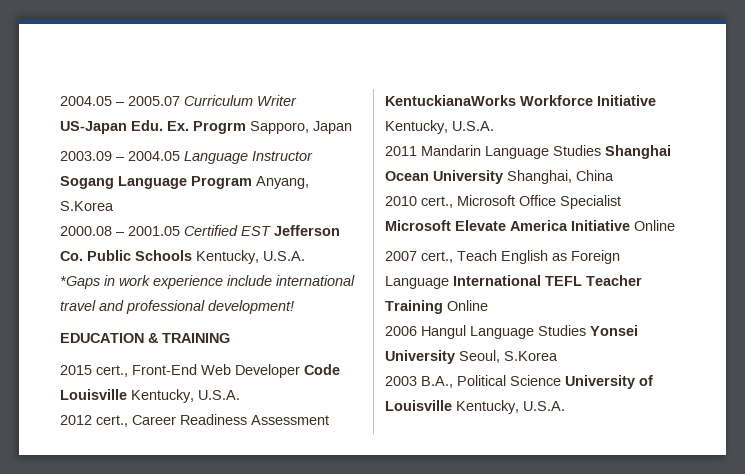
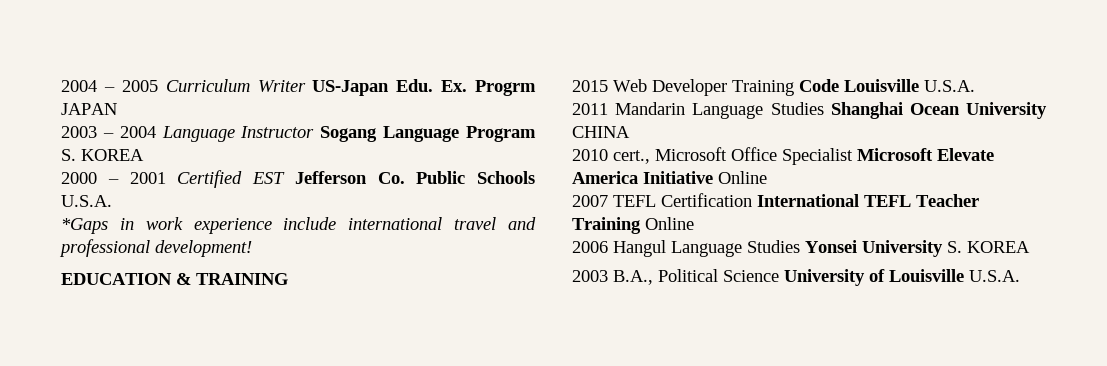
[60,96,180,106] 2004.05 – 2005.07 -> [61,80,158,92] 2004 – 2005
[250,121,352,134] [60,151,180,161] Sapporo, Japan // 2003.09 – 2004.05 -> [61,103,117,115] [61,126,156,138] JAPAN // 2003 – 2004
[256,176,309,189] [60,201,114,211] [60,226,180,236] Anyang, S.Korea // 2000.08 – 2001.05 -> [61,149,144,161] [61,172,166,184] S. KOREA // 2000 – 2001
[196,250,259,264] Kentucky, -> (535, 177) none
[96,364,197,377] cert., Front-End -> (608, 86) none
(300, 371) none -> [732,80,794,96] Training
[131,389,240,403] [60,414,329,427] [385,95,656,106] [385,120,448,134] Kentucky, U.S.A. // 2012 cert., Career Readiness Assessment KentuckianaWorks Workforce Initiative Kentucky, -> (919, 85) none
[507,170,614,184] Shanghai, China -> [572,126,630,138] CHINA
[421,250,620,264] [385,276,449,289] cert., Teach English as Foreign Language -> [613,193,752,207] TEFL Certification
[459,350,558,363] Seoul, S.Korea -> [947,241,1030,253] S. KOREA
[456,400,519,414] Kentucky, -> (964, 275) none

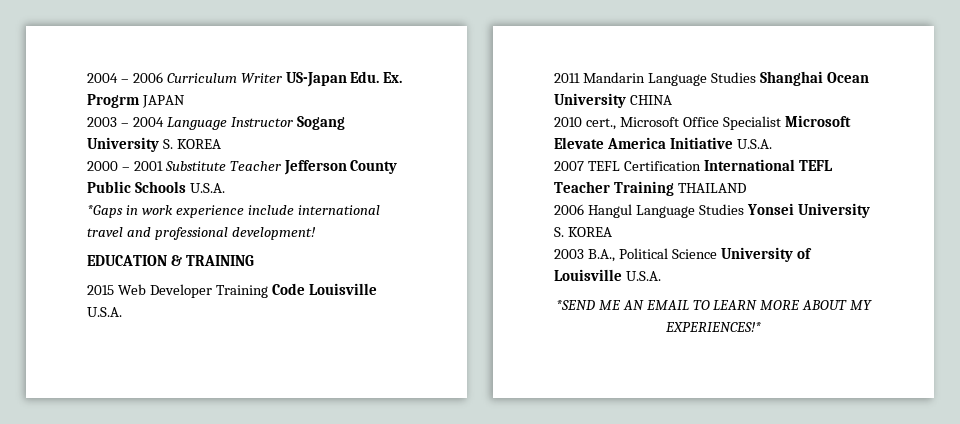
[121,80,158,92] 2005 -> [132,72,163,83] 2006
[383,126,536,142] Language Program -> [87,137,159,152] University
[177,170,405,188] Certified EST Jefferson Co. -> [164,160,398,175] Substitute Teacher Jefferson County
[718,171,767,184] Online -> [736,139,772,149] U.S.A.
[645,217,694,230] Online -> [677,183,746,193] THAILAND
(1020, 276) none -> [555,300,873,310] [665,322,761,332] // *SEND ME AN EMAIL TO LEARN MORE ABOUT MY EXPERIENCES!*

